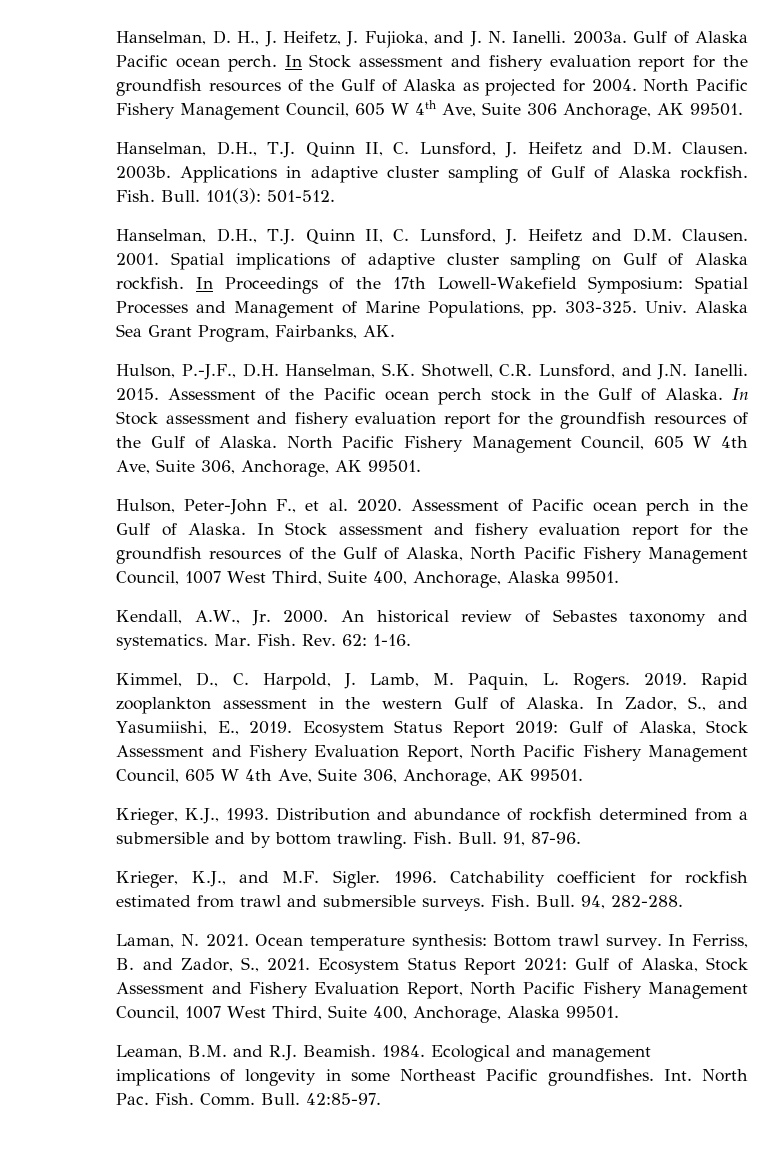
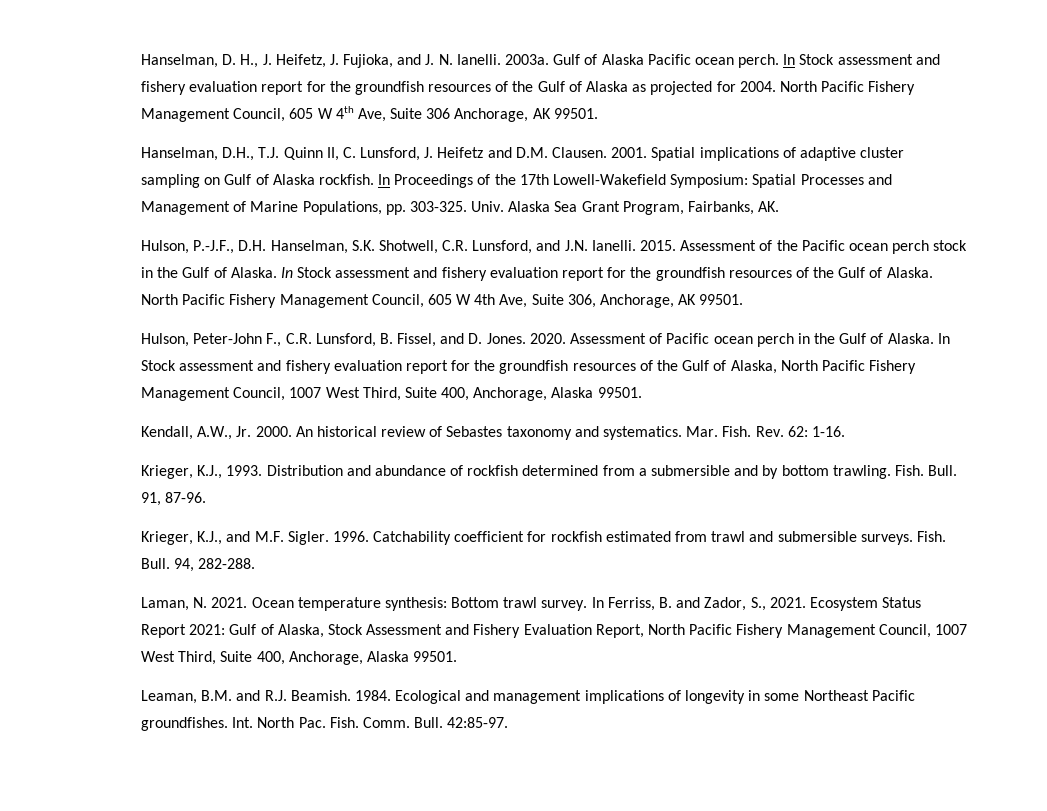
[116,141,748,158] [116,166,748,183] [116,188,336,204] // Hanselman, D.H., T.J. Quinn II, C. Lunsford, J. Heifetz and D.M. Clausen. 2003b. Applications in adaptive cluster sampling of Gulf of Alaska rockfish. Fish. Bull. 101(3): 501-512. -> (598, 113) none
[305,499,348,511] et al. -> [285,333,526,347] C.R. Lunsford, B. Fissel, and D. Jones.
[116,672,748,690] [116,696,749,714] [116,720,749,738] [116,745,748,762] [116,768,584,786] // Kimmel, D., C. Harpold, J. Lamb, M. Paquin, L. Rogers. 2019. Rapid zooplankton assessment in the western Gulf of Alaska. In Zador, S., and Yasumiishi, E., 2019. Ecosystem Status Report 2019: Gulf of Alaska, Stock Assessment and Fishery Evaluation Report, North Pacific Fishery Management Council, 605 W 4th Ave, Suite 306, Anchorage, AK 99501. -> (845, 431) none

